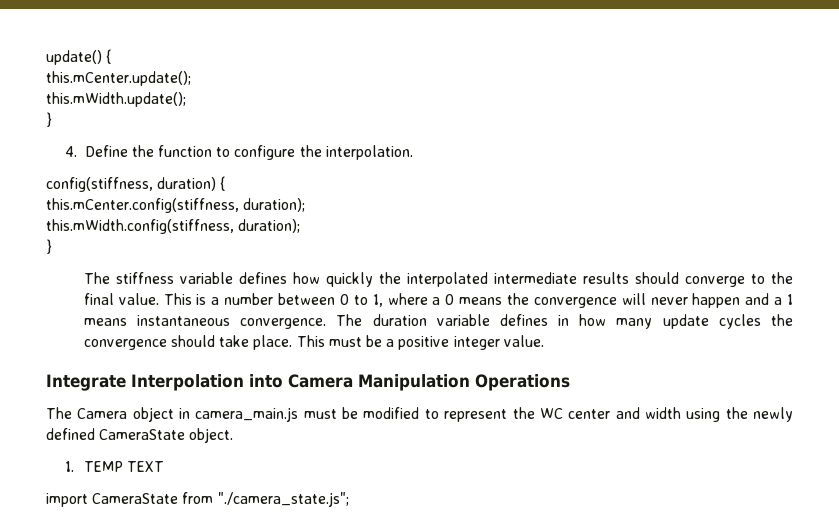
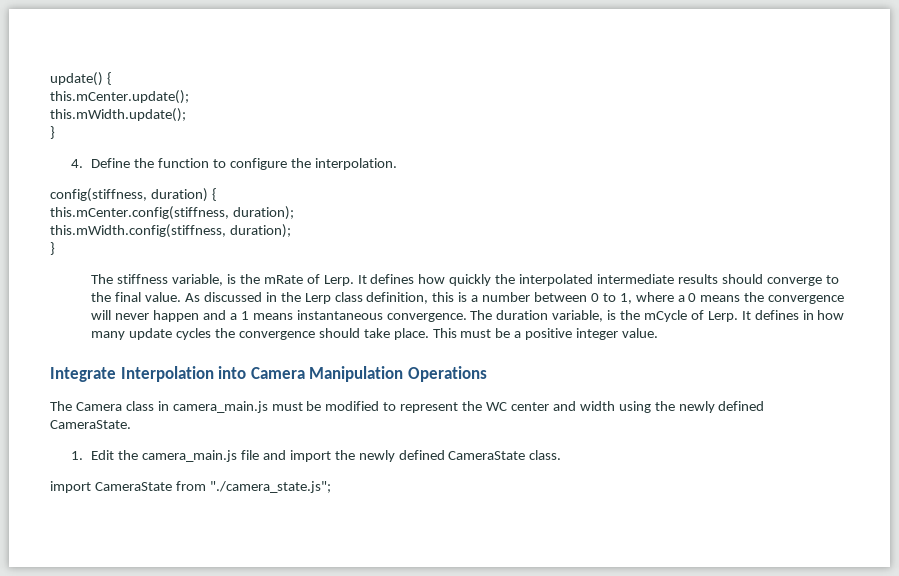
[179,272,233,284] variable -> [172,274,367,286] variable, is the mRate of Lerp. It
[163,293,192,305] This -> [184,292,455,304] As discussed in the Lerp class definition, this
[436,314,490,326] variable -> [552,310,751,322] variable, is the mCycle of Lerp. It
[132,407,174,422] object -> [125,401,154,411] class
[99,428,234,443] CameraState object. -> [50,420,131,429] CameraState.
[83,461,165,472] TEMP TEXT -> [91,450,562,462] Edit the camera_main.js file and import the newly defined CameraState class.

